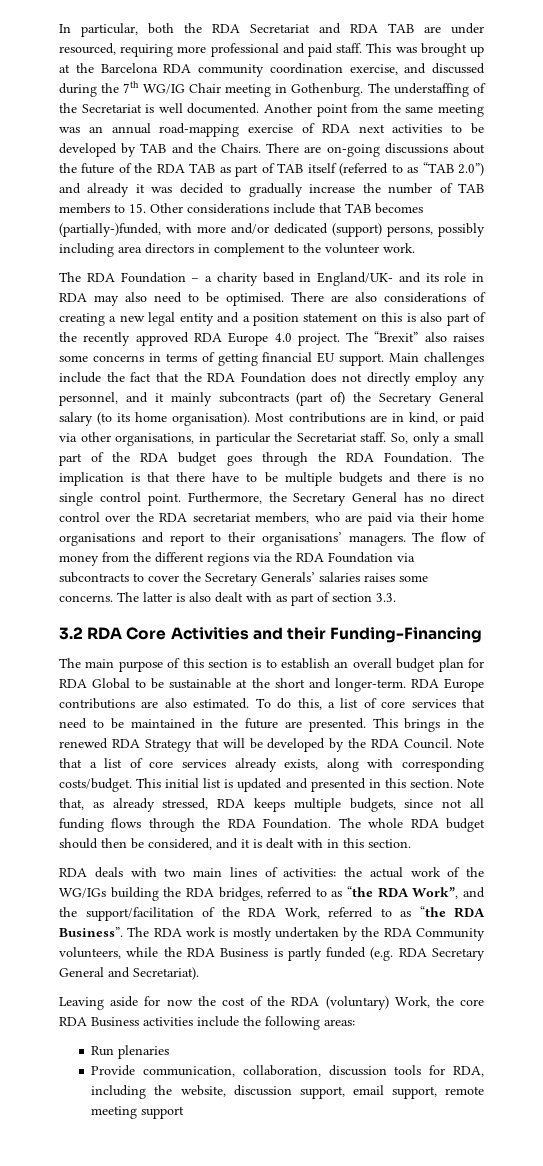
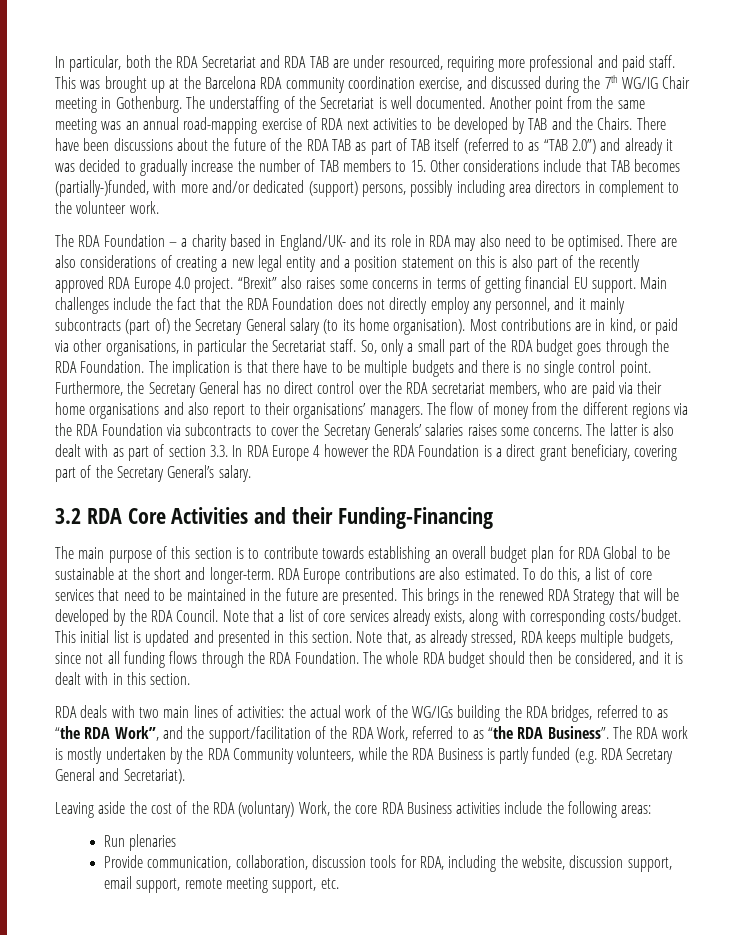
[304,144,380,157] are on-going -> [55,138,110,151] have been
[346,332,369,342] The -> (234, 285) none
(164, 537) none -> [187,402,209,415] also
(396, 597) none -> [232,444,678,461] [55,465,251,482] In RDA Europe 4 however the RDA Foundation is a direct grant beneficiary, covering part of the Secretary General’s salary.
[281,658,331,669] establish -> [263,546,431,563] contribute towards establishing
[144,996,193,1006] for now -> (126, 807) none
[141,1106,185,1119] support -> [272,878,339,893] support, etc.

